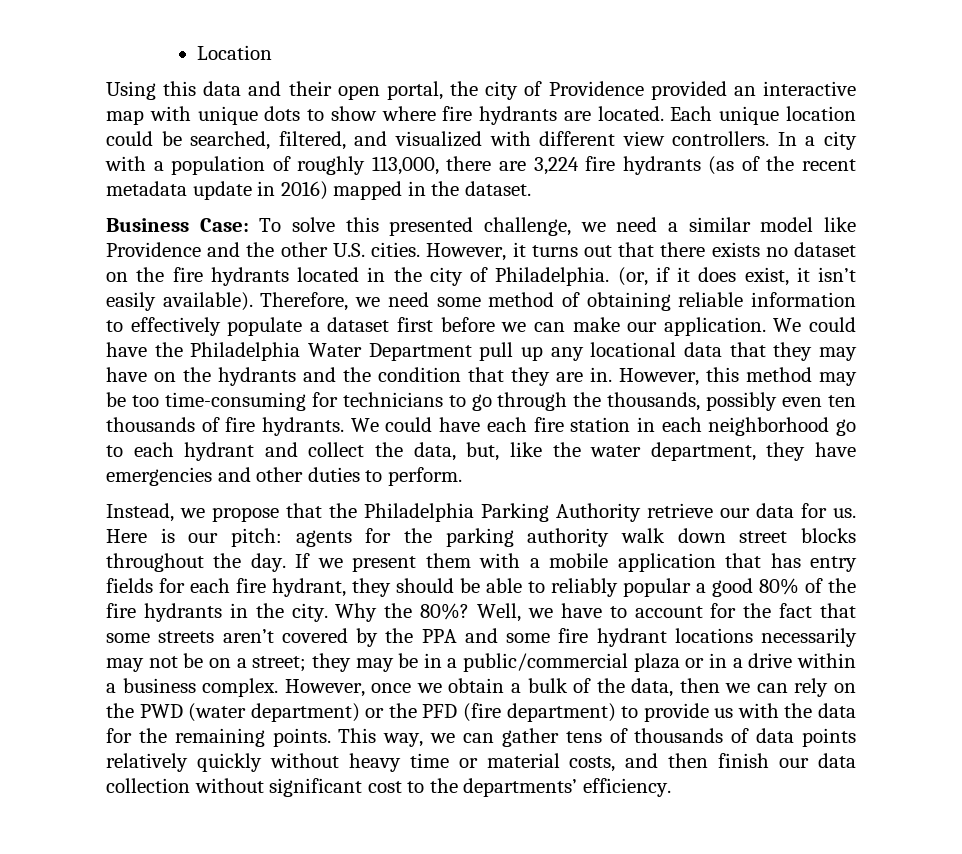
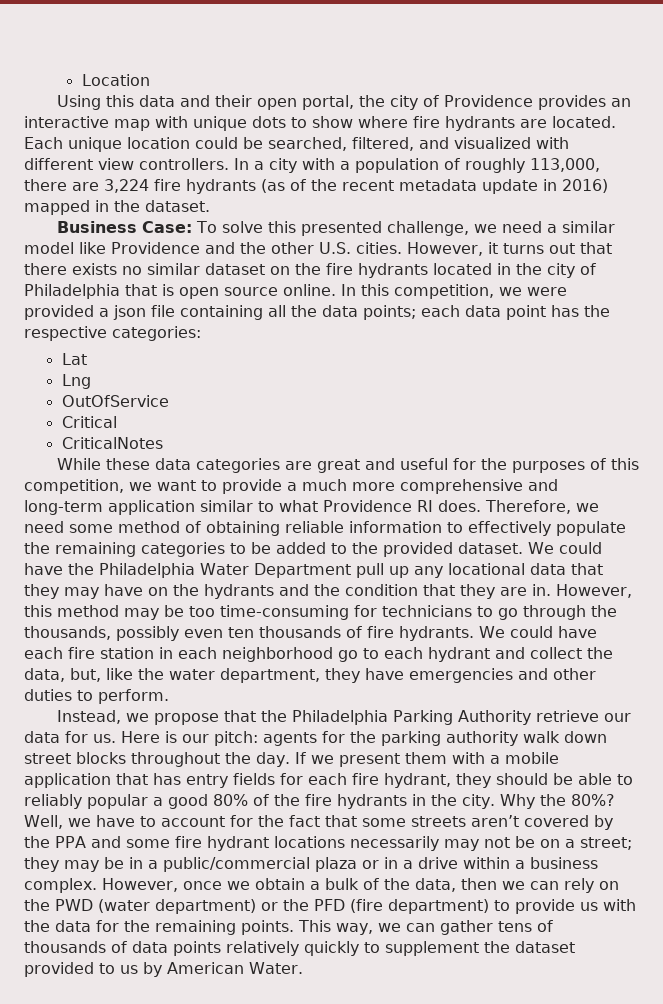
[650,81,727,100] provided -> [537,95,606,110] provides
(788, 252) none -> [147,263,200,275] similar
[495,267,856,286] [106,292,253,311] Philadelphia. (or, if it does exist, it isn’t easily available). -> [24,284,567,299] [24,305,610,320] [24,326,201,341] [61,353,87,365] [61,374,91,389] [61,395,169,407] [61,416,117,428] [61,437,163,449] [56,458,639,473] [24,479,558,494] [24,500,481,515] Philadelphia that is open source online. In this competition, we were provided a json file containing all the data points; each data point has the respective categories: // Lat // Lng // OutOfService // Critical // CriticalNotes // While these data categories are great and useful for the purposes of this competition, we want to provide a much more comprehensive and long-term application similar to what Providence RI does.
[309,317,766,336] a dataset first before we can make our application. -> [24,542,523,557] the remaining categories to be added to the provided dataset.
[269,753,856,772] [106,778,671,797] without heavy time or material costs, and then finish our data collection without significant cost to the departments’ efficiency. -> [364,941,575,956] [24,962,303,977] to supplement the dataset provided to us by American Water.

